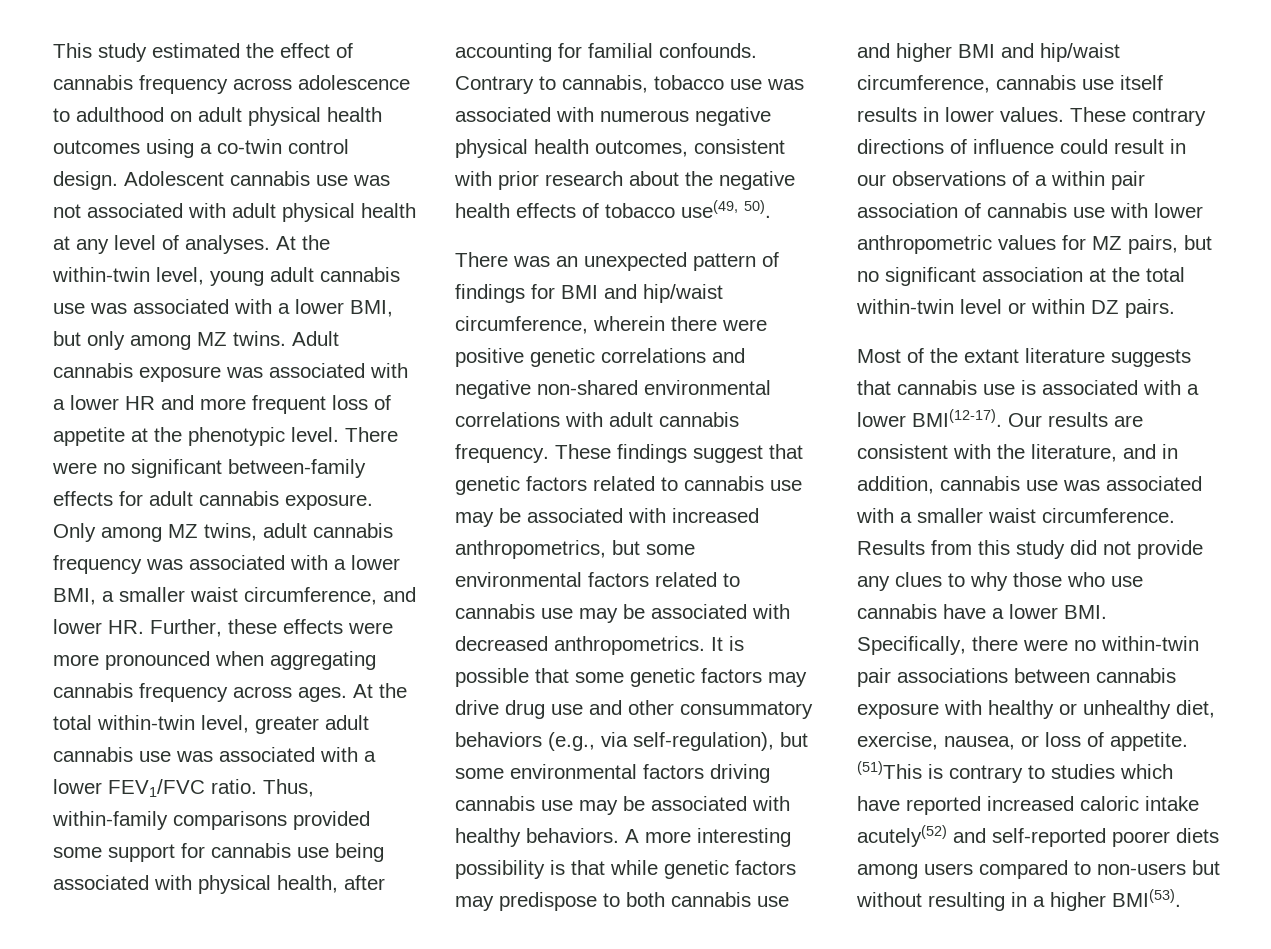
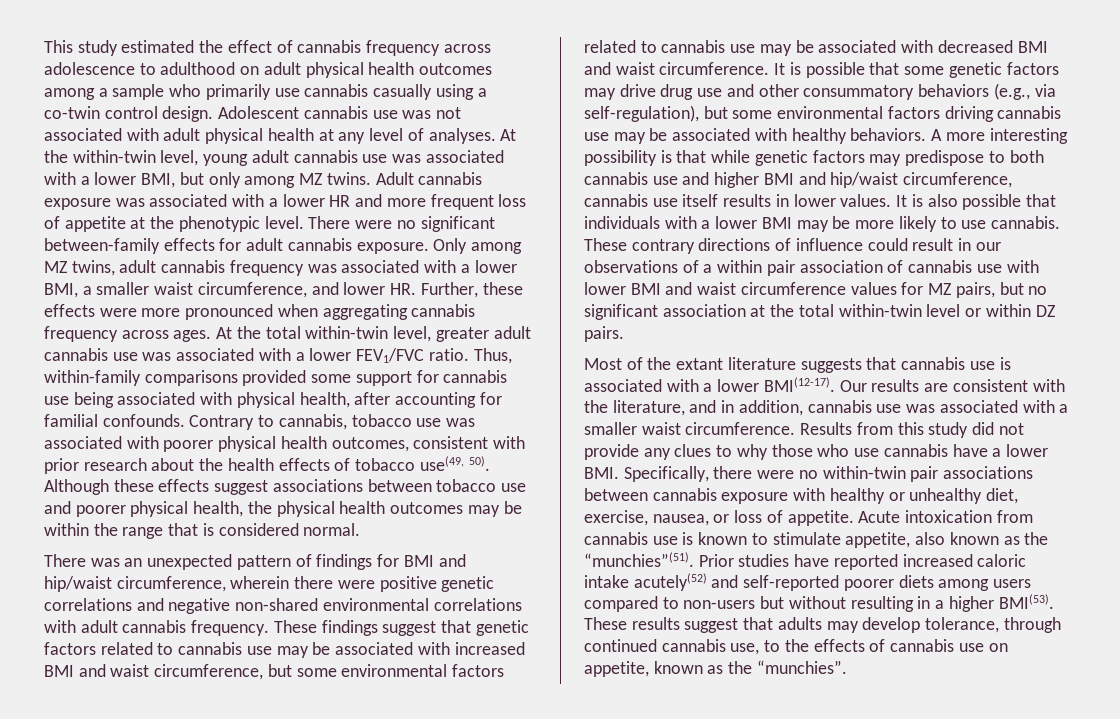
(140, 147) none -> [44,84,433,100] among a sample who primarily use cannabis casually
[600,107,771,126] numerous negative -> [163,440,214,452] poorer
[719,171,795,190] negative -> (224, 464) none
(771, 209) none -> [44,479,527,495] [44,501,522,517] [44,523,361,539] Although these effects suggest associations between tobacco use and poorer physical health, the physical health outcomes may be within the range that is considered normal.
[455,540,606,559] anthropometrics, -> [44,664,264,680] BMI and waist circumference,
[554,636,705,655] anthropometrics. -> [1017,41,1048,53] [584,62,770,75] BMI and waist circumference.
(1064, 114) none -> [896,194,1056,210] [584,216,1060,232] It is also possible that individuals with a lower BMI may be more likely to use cannabis.
[857,235,992,254] anthropometric -> [630,282,846,295] BMI and waist circumference
[857,761,1173,783] (51)This is contrary to studies which -> [858,510,1033,523] [584,532,1049,548] [584,552,790,567] Acute intoxication from cannabis use is known to stimulate appetite, also known as the “munchies”(51). Prior studies
(1181, 898) none -> [584,617,1061,633] [584,639,1008,655] [584,660,847,677] These results suggest that adults may develop tolerance, through continued cannabis use, to the effects of cannabis use on appetite, known as the “munchies”.

